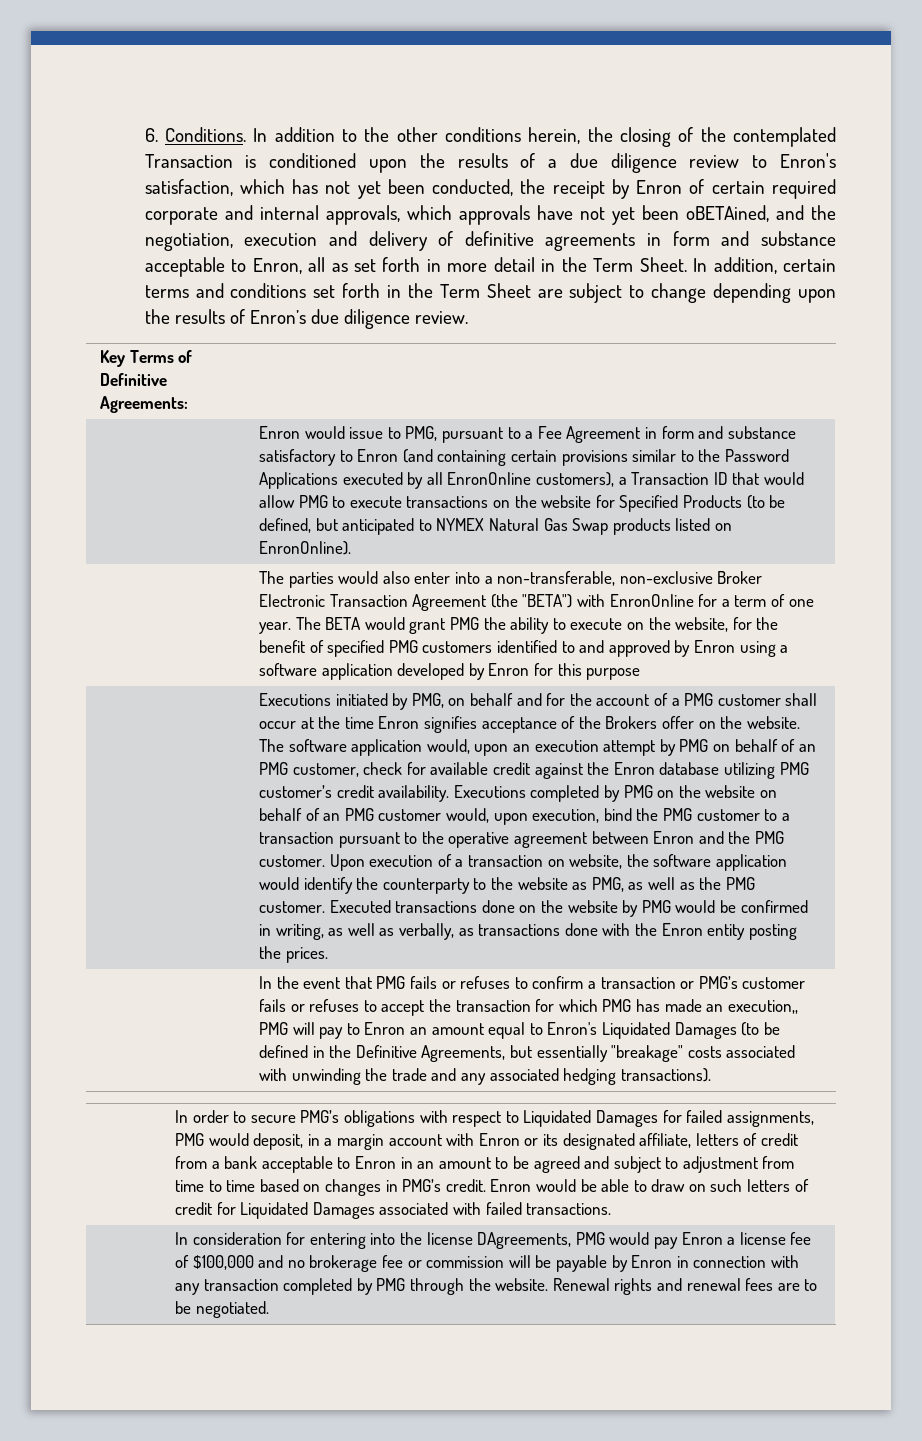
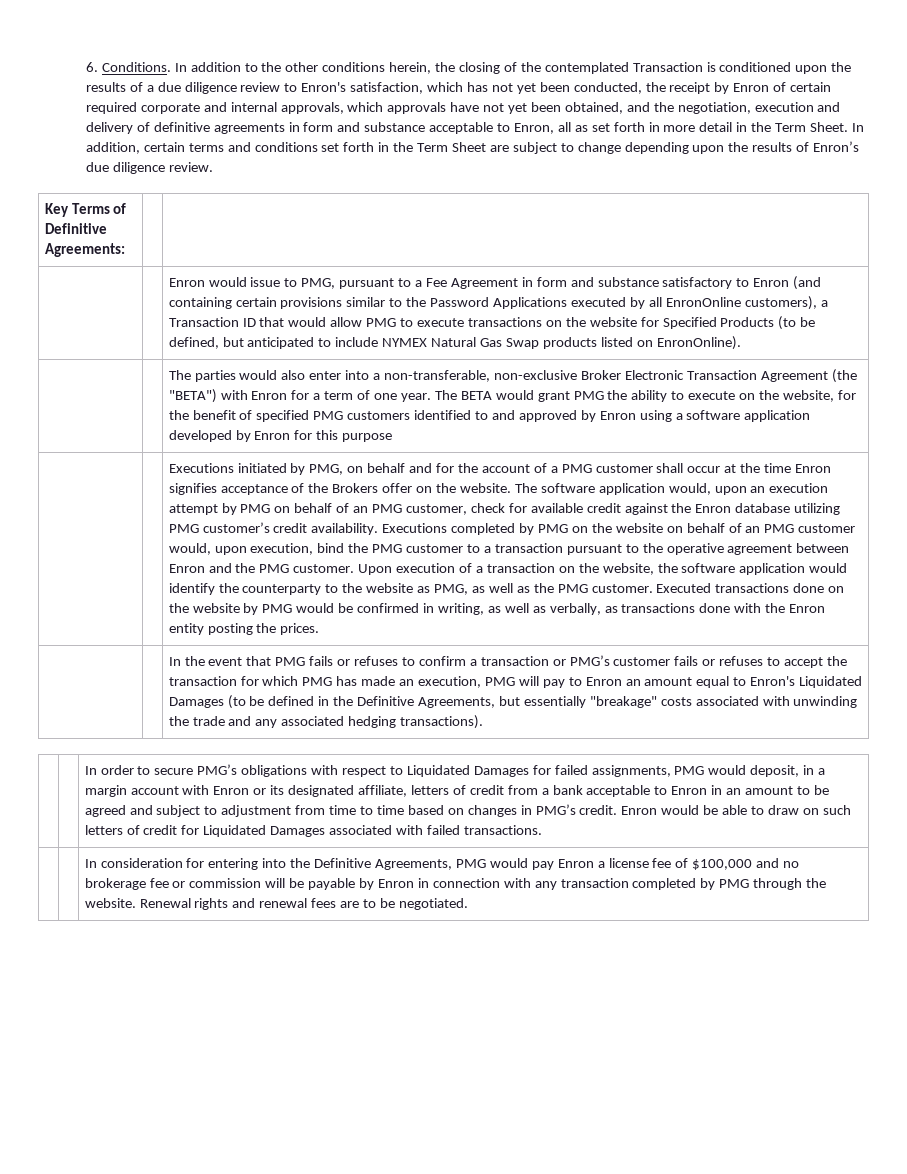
[685,205,769,222] oBETAined, -> [564,102,623,114] obtained,
(432, 525) none -> [335,337,379,347] include
[609,594,694,607] EnronOnline -> [251,391,288,400] Enron
(565, 863) none -> [578,563,599,573] the
[727,1000,798,1014] execution,, -> [418,676,482,688] execution,
[426,1232,572,1249] license DAgreements, -> [314,858,453,870] Definitive Agreements,

